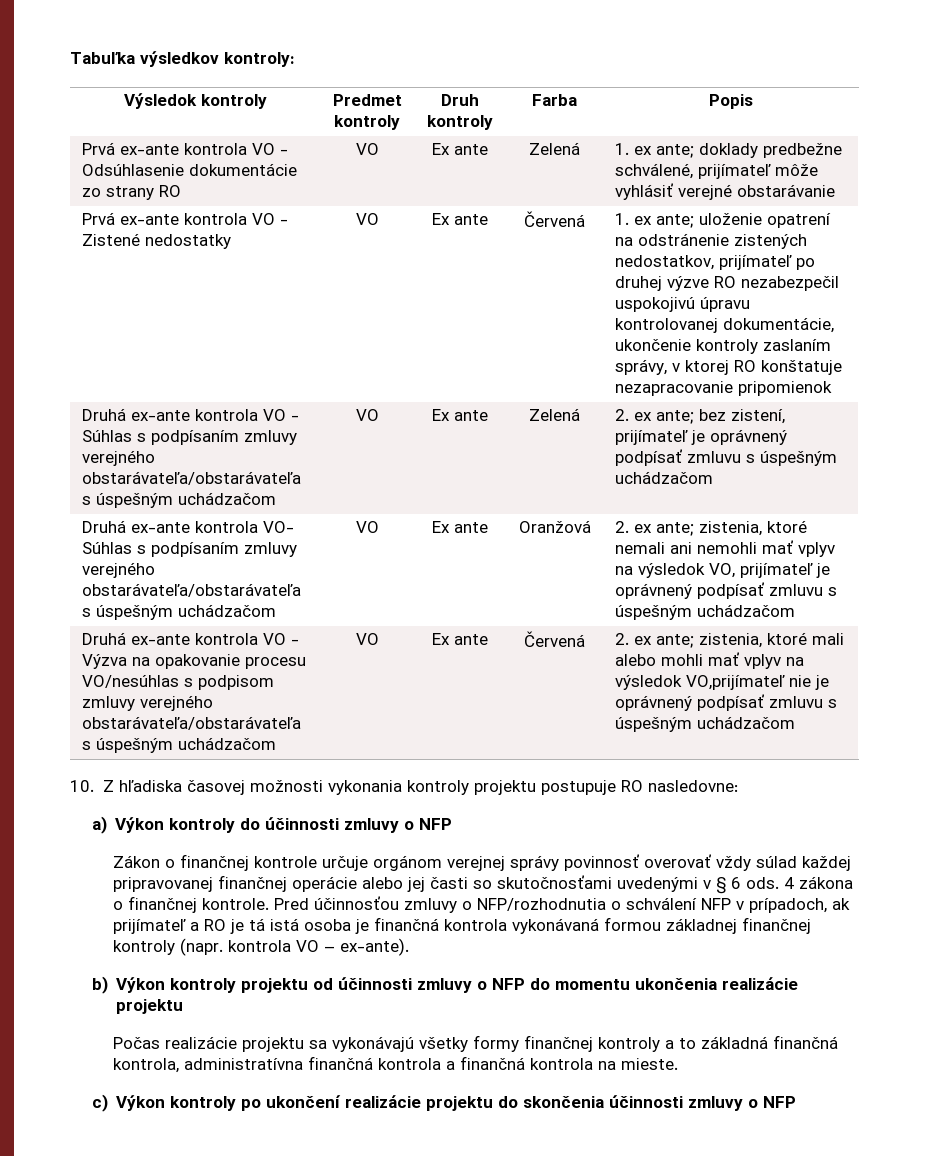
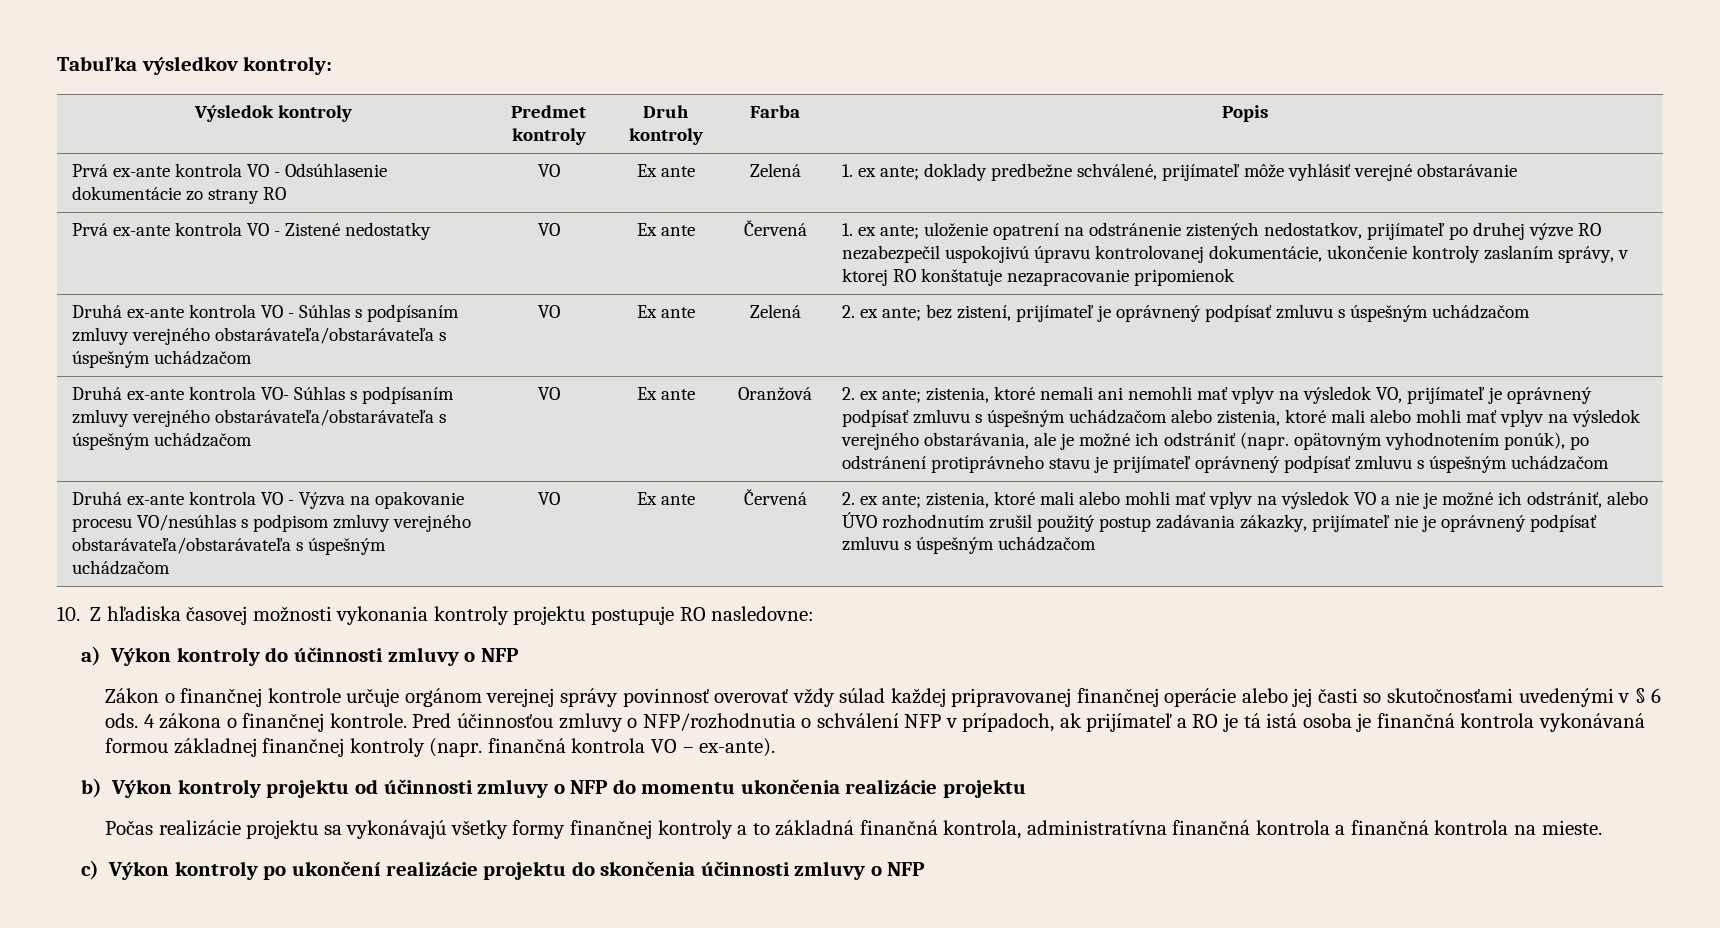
(796, 610) none -> [1170,409,1641,427] [840,432,1589,450] [841,455,1609,473] alebo zistenia, ktoré mali alebo mohli mať vplyv na výsledok verejného obstarávania, ale je možné ich odstrániť (napr. opätovným vyhodnotením ponúk), po odstránení protiprávneho stavu je prijímateľ oprávnený podpísať zmluvu s úspešným uchádzačom
[686,675,786,690] VO,prijímateľ -> [1353,491,1648,509] [841,512,1390,532] VO a nie je možné ich odstrániť, alebo ÚVO rozhodnutím zrušil použitý postup zadávania zákazky, prijímateľ
(224, 947) none -> [487,738,566,753] finančná

